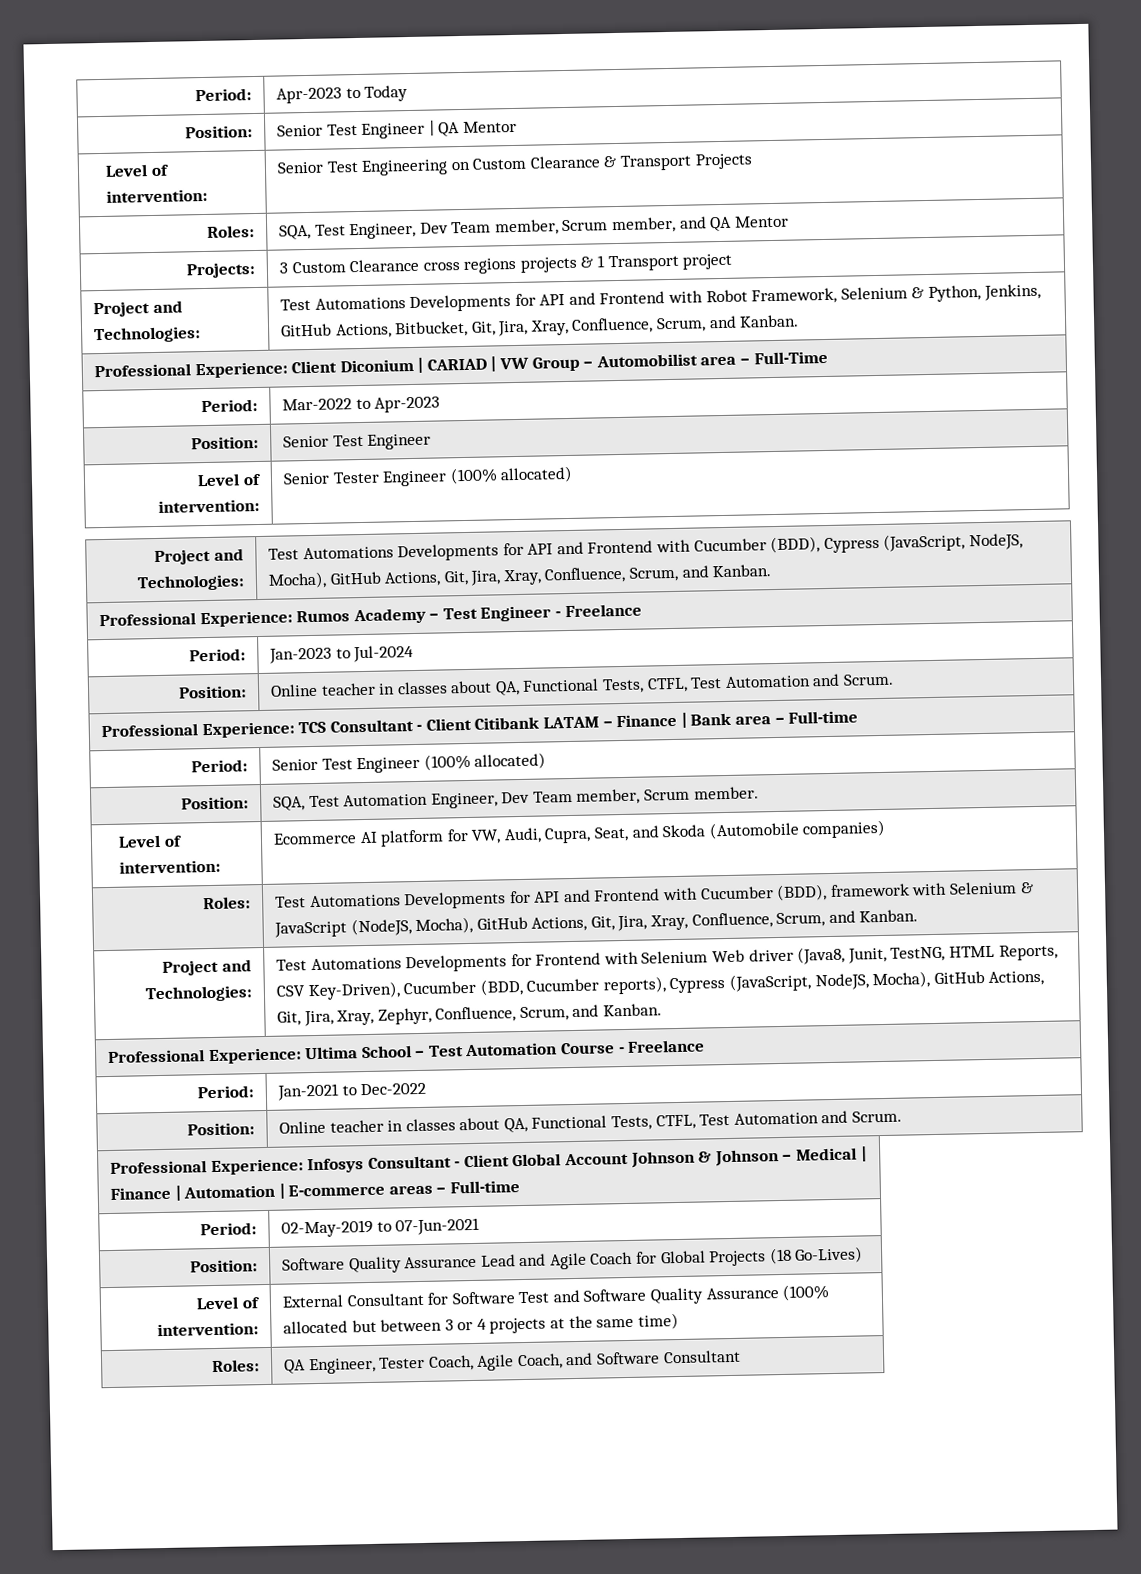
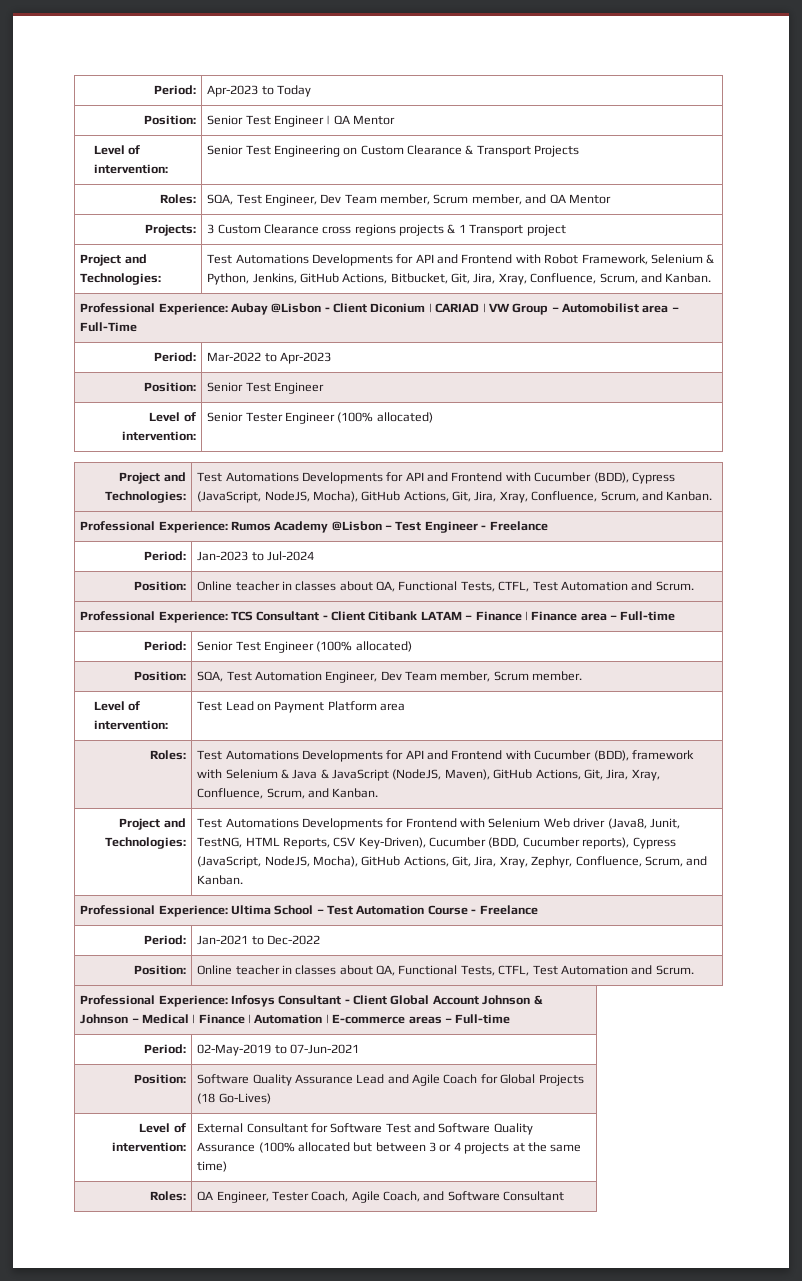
(288, 370) none -> [230,303,330,315] Aubay @Lisbon -
(426, 616) none -> [331,521,382,531] @Lisbon
[690,712,733,726] Bank -> [531,611,578,621] Finance
[272,819,887,847] Ecommerce AI platform for VW, Audi, Cupra, Seat, and Skoda (Automobile companies) -> [197,701,406,713] Test Lead on Payment Platform area
(1034, 888) none -> [292,769,329,779] Java &
[415,916,474,935] Mocha), -> [444,769,490,780] Maven),

